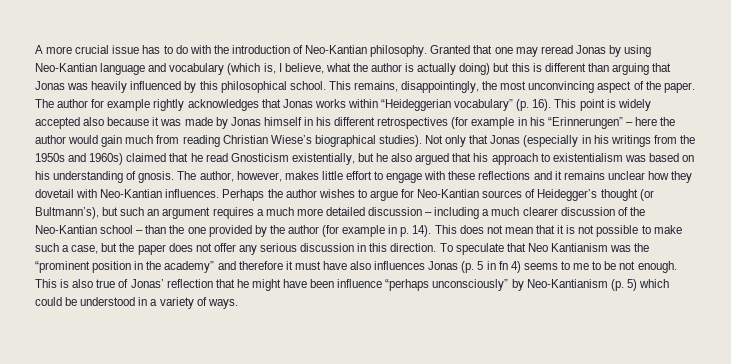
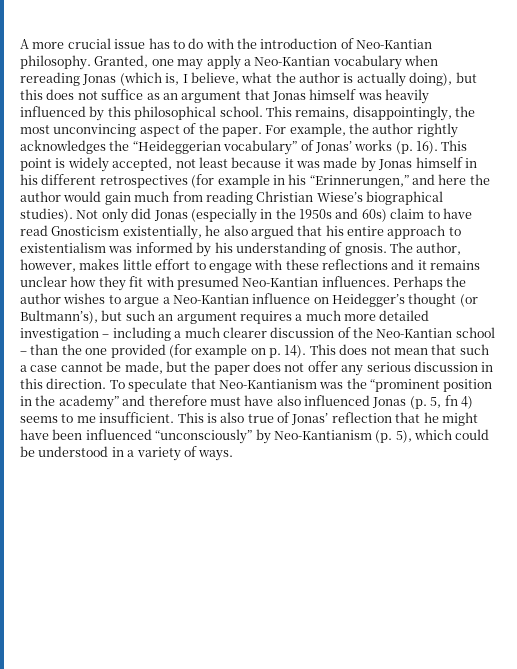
[430,45,652,57] [35,63,225,75] Granted that one may reread Jonas by using Neo-Kantian language and vocabulary -> [94,55,438,70] [20,72,117,86] Granted, one may apply a Neo-Kantian vocabulary when rereading Jonas
[459,63,491,75] doing) -> [409,72,453,86] doing),
[532,63,672,75] [35,81,65,90] is different than arguing that Jonas -> [46,89,357,103] does not suffice as an argument that Jonas himself
[35,99,514,111] The author for example rightly acknowledges that Jonas works within “Heideggerian vocabulary” -> [265,123,458,138] [20,140,393,155] For example, the author rightly acknowledges the “Heideggerian vocabulary” of Jonas’ works
[35,117,105,129] accepted also -> [112,157,228,171] accepted, not least
[547,117,633,129] “Erinnerungen” – -> [309,174,435,188] “Erinnerungen,” and
[469,135,489,144] that -> [131,208,152,219] did
[593,135,695,147] [35,153,203,165] his writings from the 1950s and 1960s) claimed that he -> [275,208,472,222] the 1950s and 60s) claim to have
[357,153,374,162] but -> (202, 232) none
(489, 157) none -> [347,226,384,236] entire
[648,153,695,162] based on -> [135,242,212,257] informed by
[35,189,98,198] dovetail with -> [129,276,239,290] fit with presumed
[401,189,536,198] for Neo-Kantian sources of -> [162,293,329,304] a Neo-Kantian influence on
[368,207,423,216] discussion -> [20,328,99,341] investigation
[254,225,398,237] by the author (for example in -> [168,344,266,358] (for example on
[557,225,682,237] [35,243,99,254] it is not possible to make such a case, -> [459,344,489,355] [20,361,163,374] such a case cannot be made,
[527,243,608,252] Neo Kantianism -> [218,379,317,389] Neo-Kantianism
[285,261,293,270] it -> (207, 400) none
[374,261,426,270] influences -> [304,395,370,406] influenced
[477,261,496,270] 5 in -> [430,397,442,408] 5,
[592,261,677,273] to be not enough. -> [99,412,175,423] insufficient.
[337,279,509,291] influence “perhaps unconsciously” -> [85,429,253,444] influenced “unconsciously”
[626,279,637,291] 5) -> [395,430,412,443] 5),

